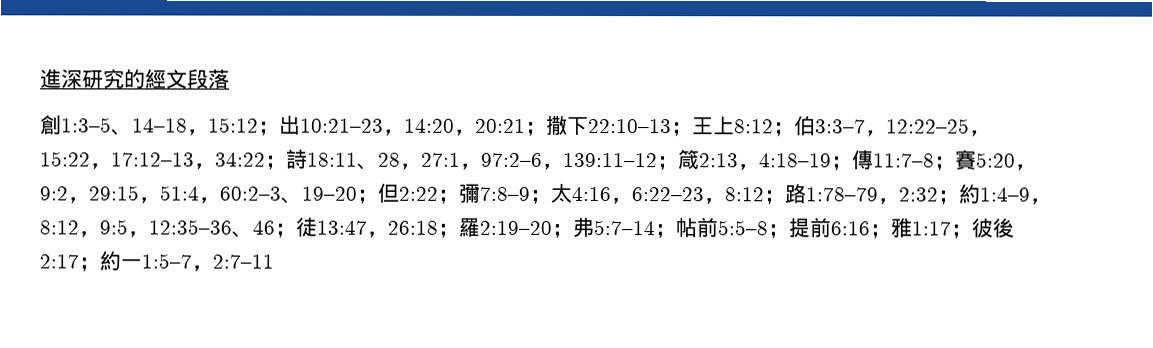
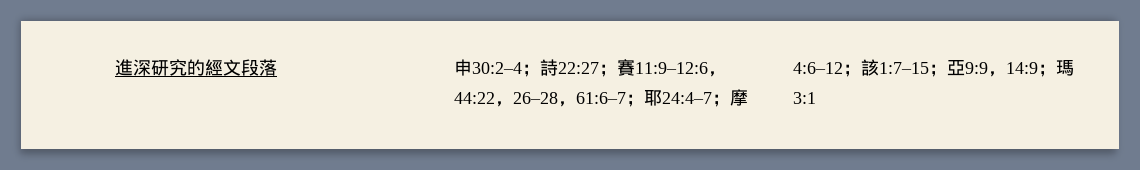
[40,114,991,137] [40,148,1037,171] [39,182,1051,205] [39,216,1014,239] [39,251,274,272] 創1:3–5、14–18，15:12；出10:21–23，14:20，20:21；撒下22:10–13；王上8:12；伯3:3–7，12:22–25，15:22，17:12–13，34:22；詩18:11、28，27:1，97:2–6，139:11–12；箴2:13，4:18–19；傳11:7–8；賽5:20，9:2，29:15，51:4，60:2–3、19–20；但2:22；彌7:8–9；太4:16，6:22–23，8:12；路1:78–79，2:32；約1:4–9，8:12，9:5，12:35–36、46；徒13:47，26:18；羅2:19–20；弗5:7–14；帖前5:5–8；提前6:16；雅1:17；彼後2:17；約一1:5–7，2:7–11 -> [454,59,726,77] [454,89,748,107] [793,59,1074,77] [793,92,816,104] 申30:2–4；詩22:27；賽11:9–12:6，44:22，26–28，61:6–7；耶24:4–7；摩4:6–12；該1:7–15；亞9:9，14:9；瑪3:1

